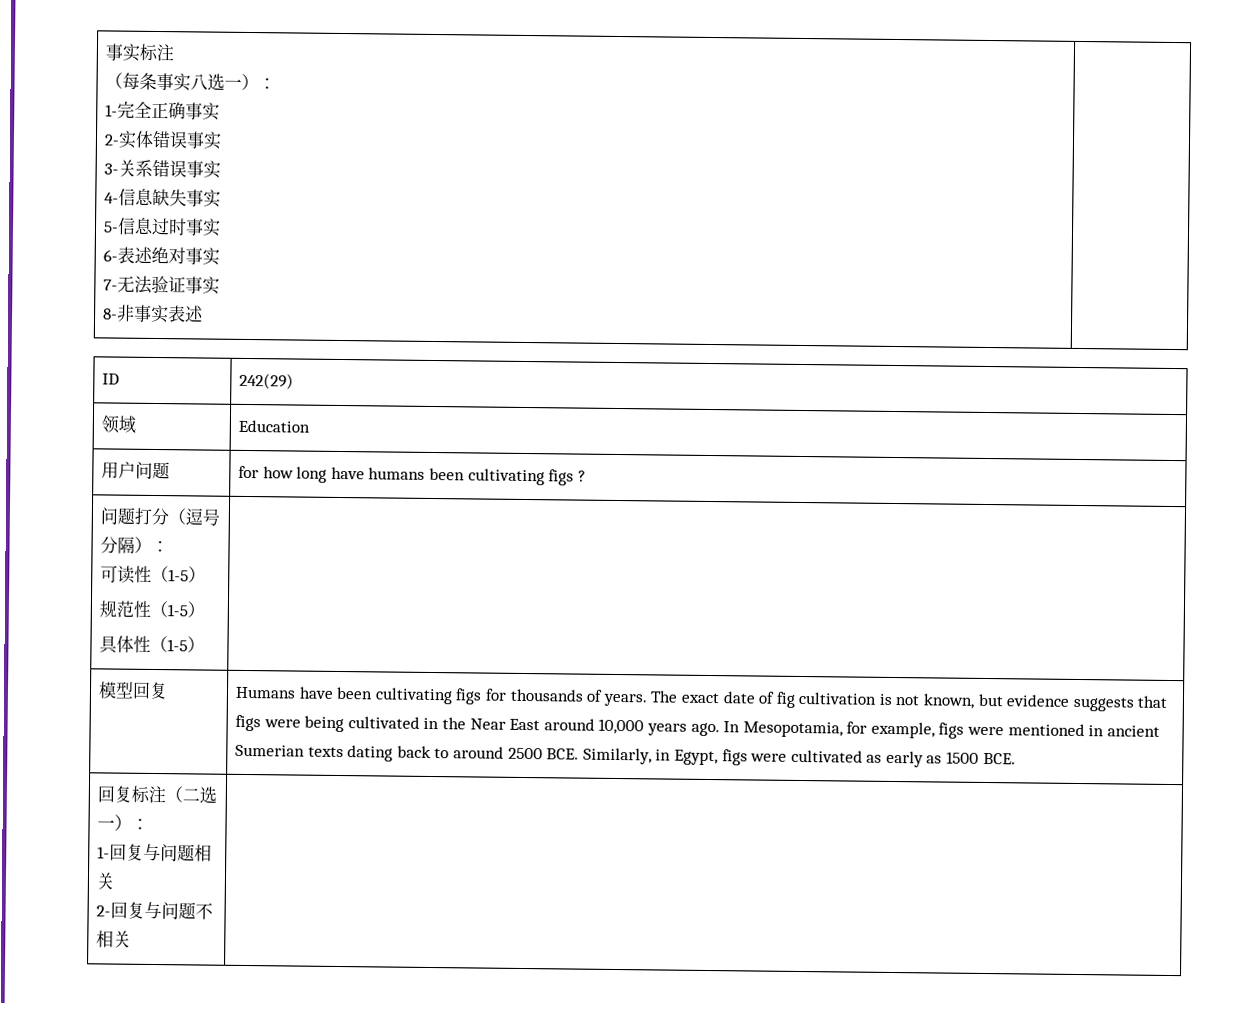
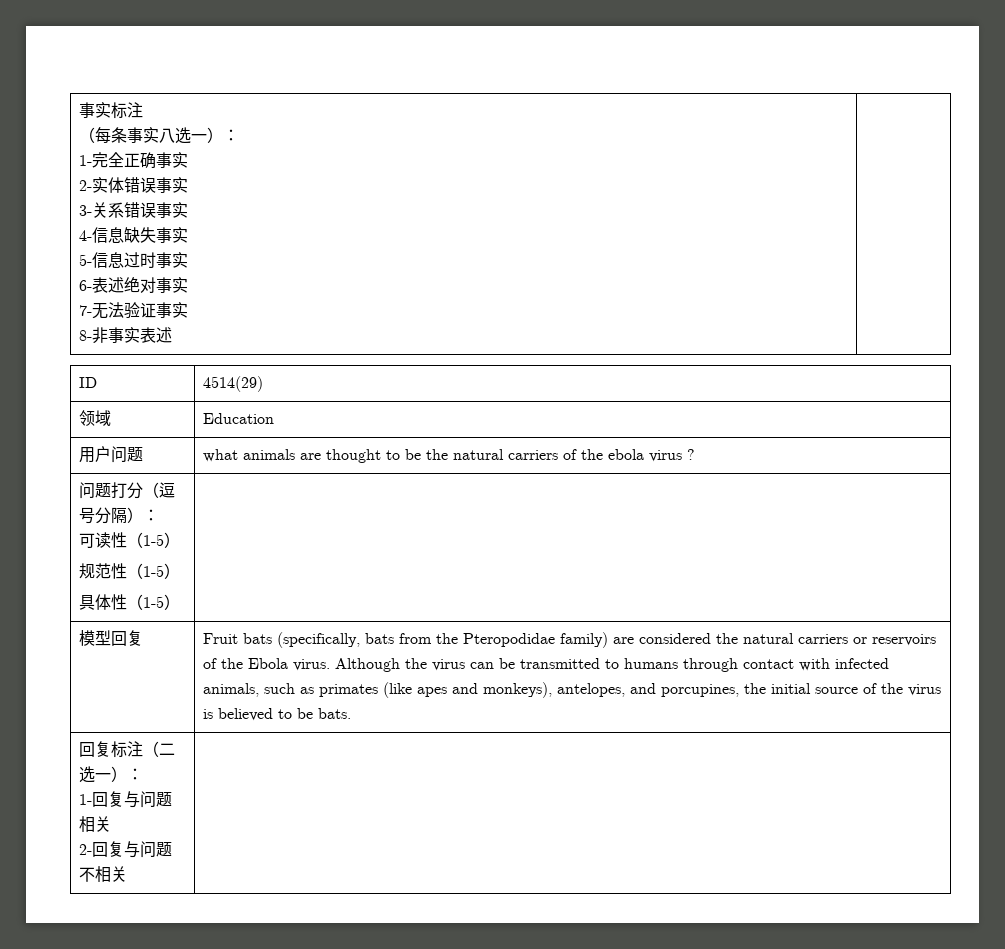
[239,372,295,390] 242(29) -> [202,376,263,392] 4514(29)
[238,465,575,486] for how long have humans been cultivating figs -> [202,449,682,463] what animals are thought to be the natural carriers of the ebola virus
[235,686,1169,712] [235,714,1160,739] [235,744,1016,768] Humans have been cultivating figs for thousands of years. The exact date of fig cultivation is not known, but evidence suggests that figs were being cultivated in the Near East around 10,000 years ago. In Mesopotamia, for example, figs were mentioned in ancient Sumerian texts dating back to around 2500 BCE. Similarly, in Egypt, figs were cultivated as early as 1500 BCE. -> [202,632,936,648] [202,658,889,672] [202,682,941,698] [202,708,351,721] Fruit bats (specifically, bats from the Pteropodidae family) are considered the natural carriers or reservoirs of the Ebola virus. Although the virus can be transmitted to humans through contact with infected animals, such as primates (like apes and monkeys), antelopes, and porcupines, the initial source of the virus is believed to be bats.

